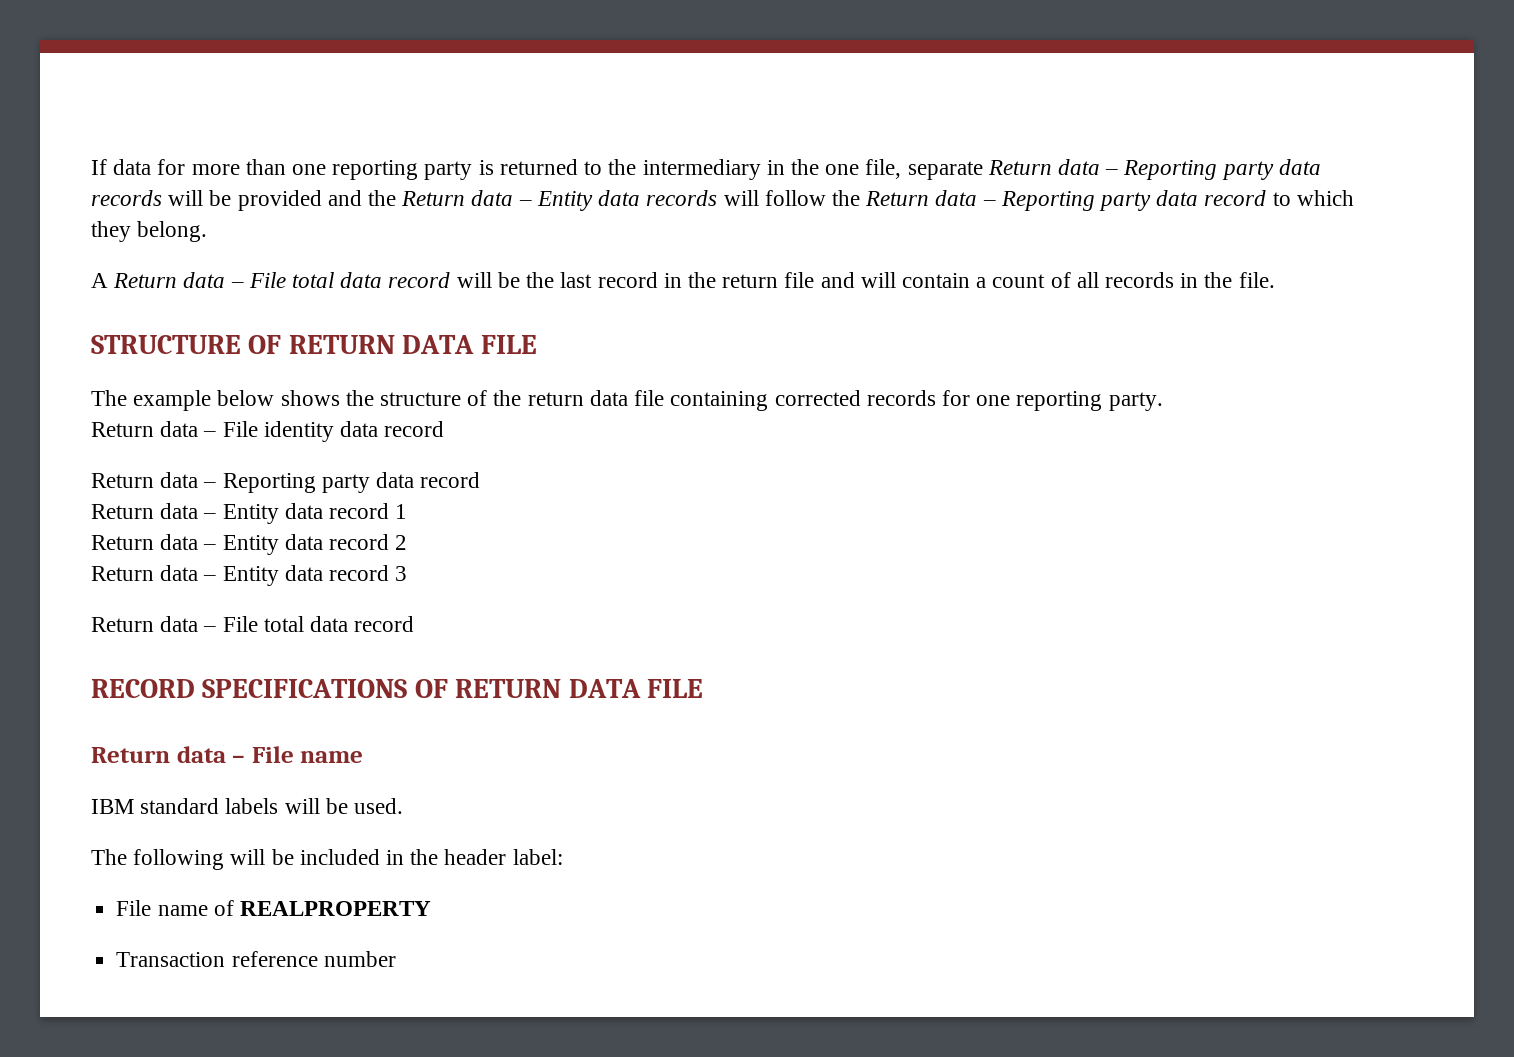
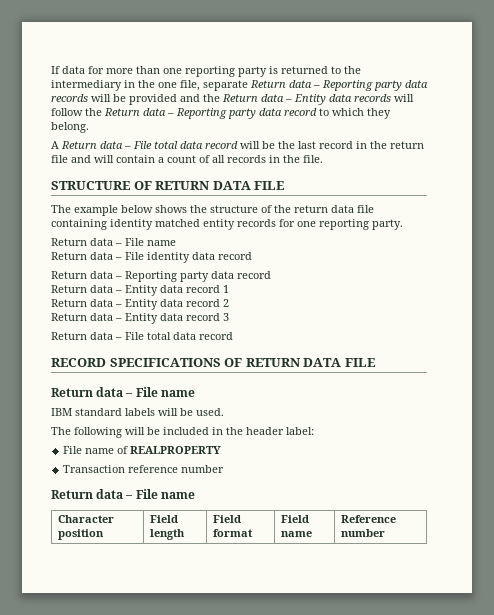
[774,390,861,406] corrected -> [110,219,235,230] identity matched entity
(1163, 401) none -> [51,238,176,246] // Return data – File name
(396, 959) none -> [51,489,195,499] [57,515,114,523] [57,529,104,540] [149,515,178,523] [149,529,185,540] [212,515,241,523] [212,529,253,537] [280,515,309,523] [280,531,312,537] [340,515,396,523] [340,529,385,537] // Return data – File name // Character position | Field length | Field format | Field name | Reference number

